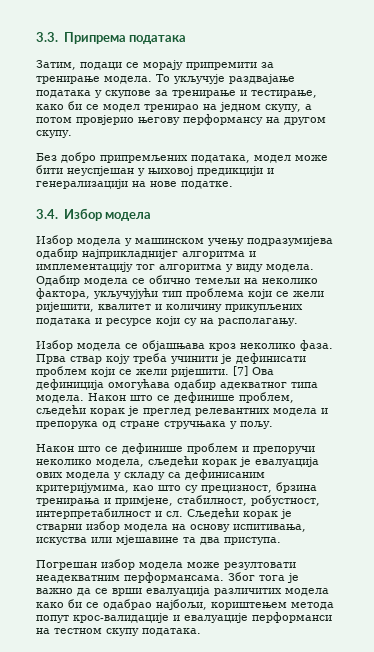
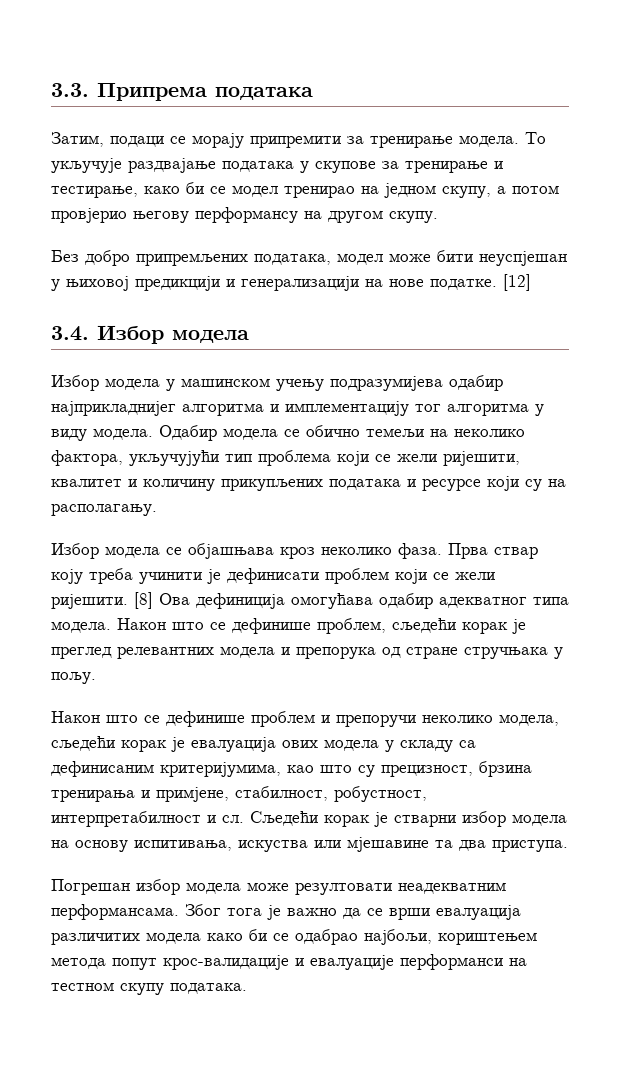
(233, 185) none -> [503,274,531,291] [12]
[233,366,248,376] [7] -> [134,592,153,609] [8]

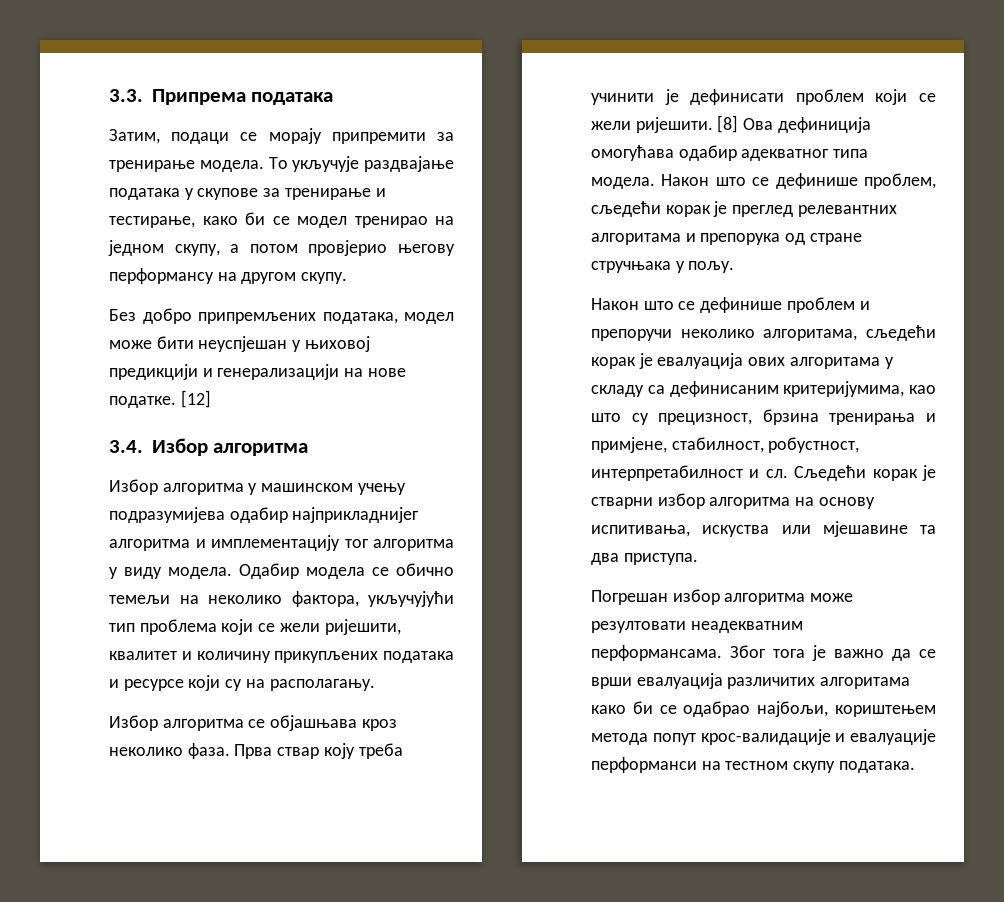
[172,330,250,343] [51,375,160,391] модела // Избор модела -> [213,443,309,456] [109,479,244,495] алгоритма // Избор алгоритма
[105,546,160,558] модела -> [162,719,244,731] алгоритма
[220,646,275,658] модела -> [591,233,681,245] алгоритама
[499,714,559,726] модела, -> [763,329,858,341] алгоритама,
[324,739,379,751] модела -> [789,357,880,369] алгоритама
[512,814,567,826] модела -> [709,497,791,509] алгоритма
[186,882,241,894] модела -> [724,593,806,605] алгоритма
[146,932,201,944] модела -> [820,677,911,689] алгоритама

